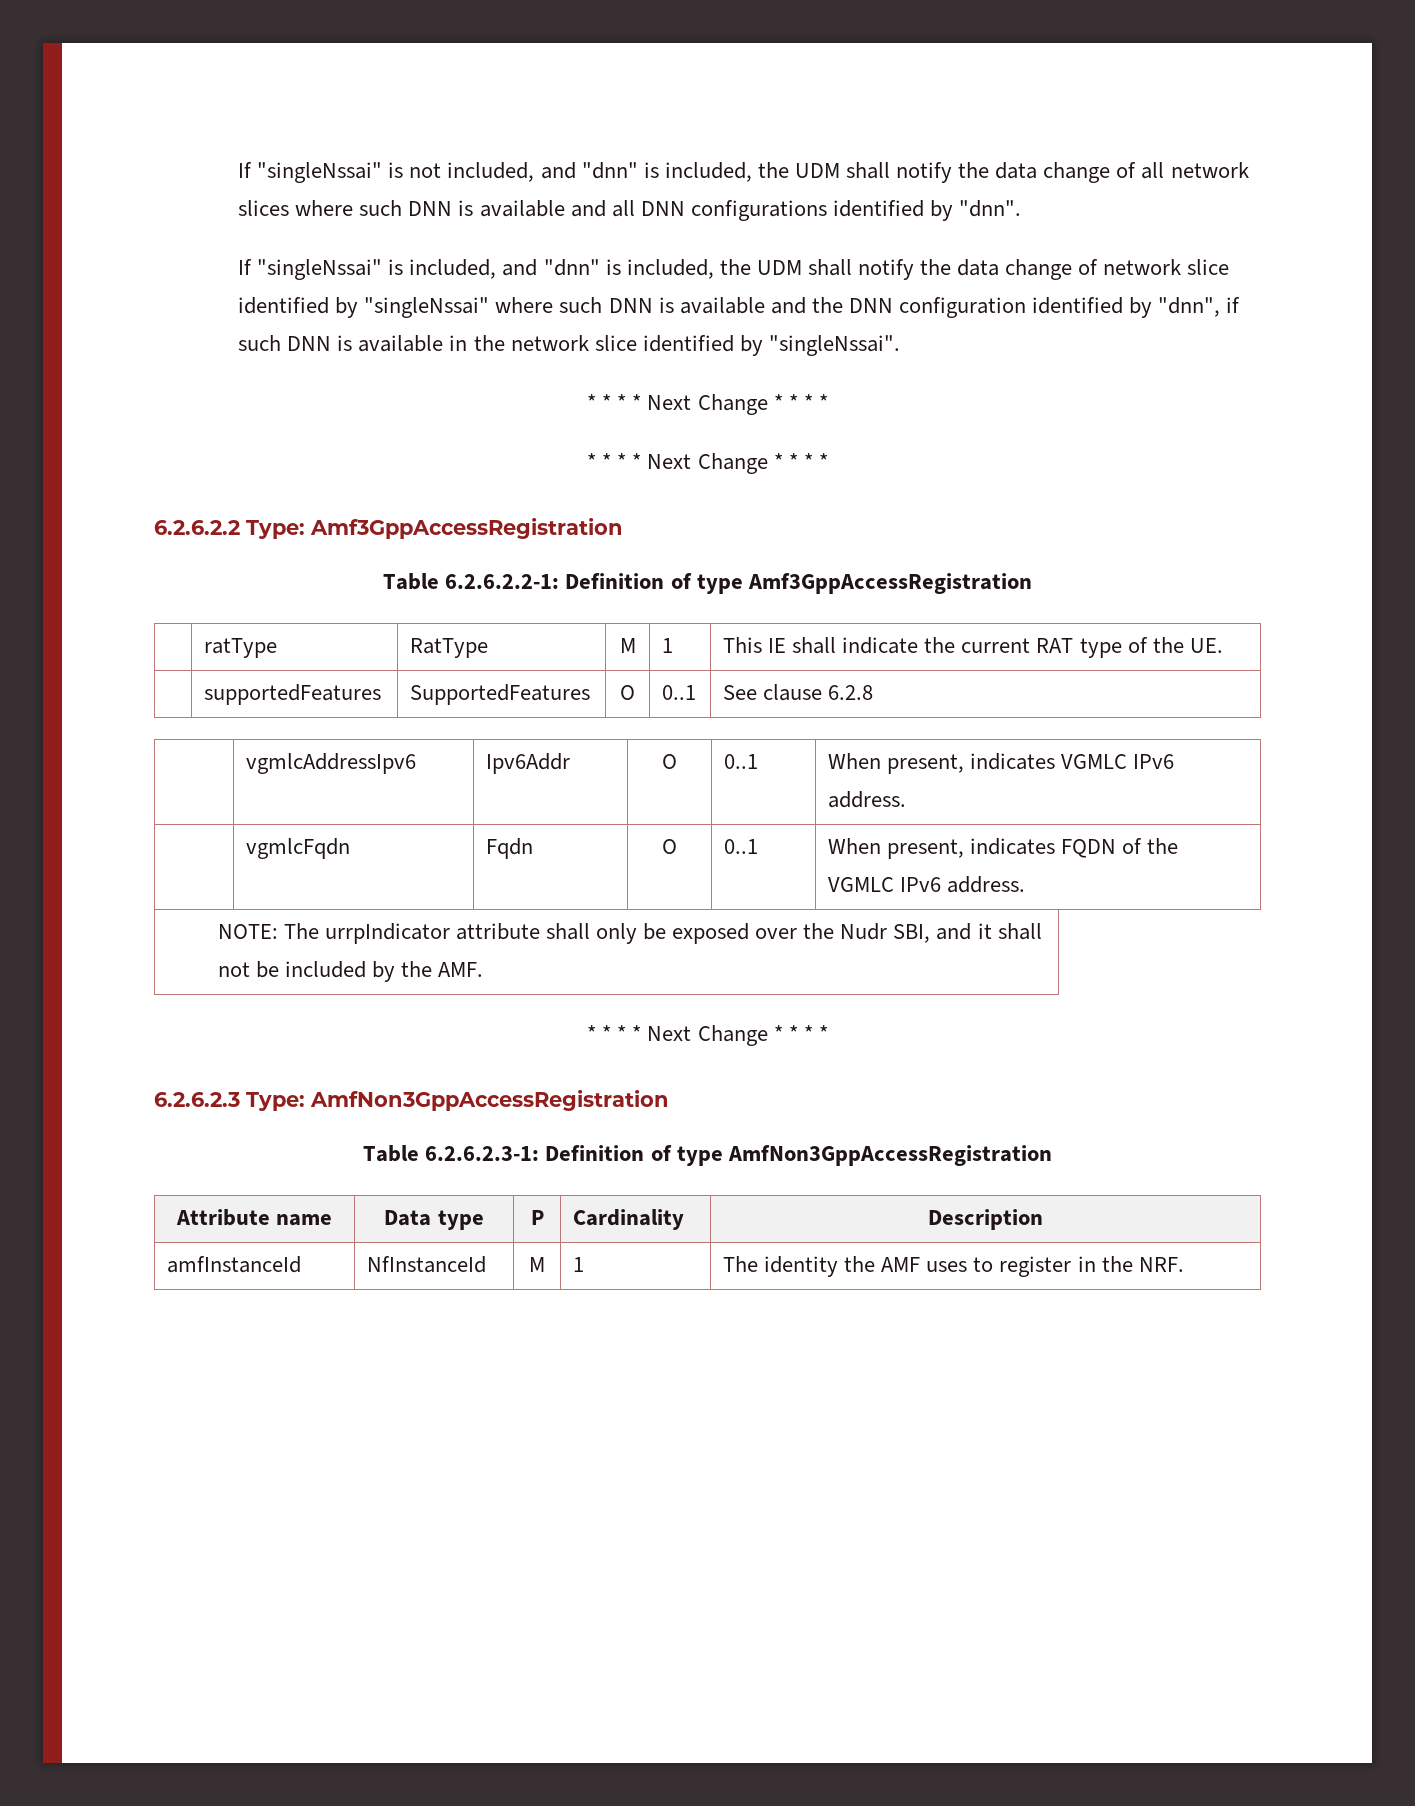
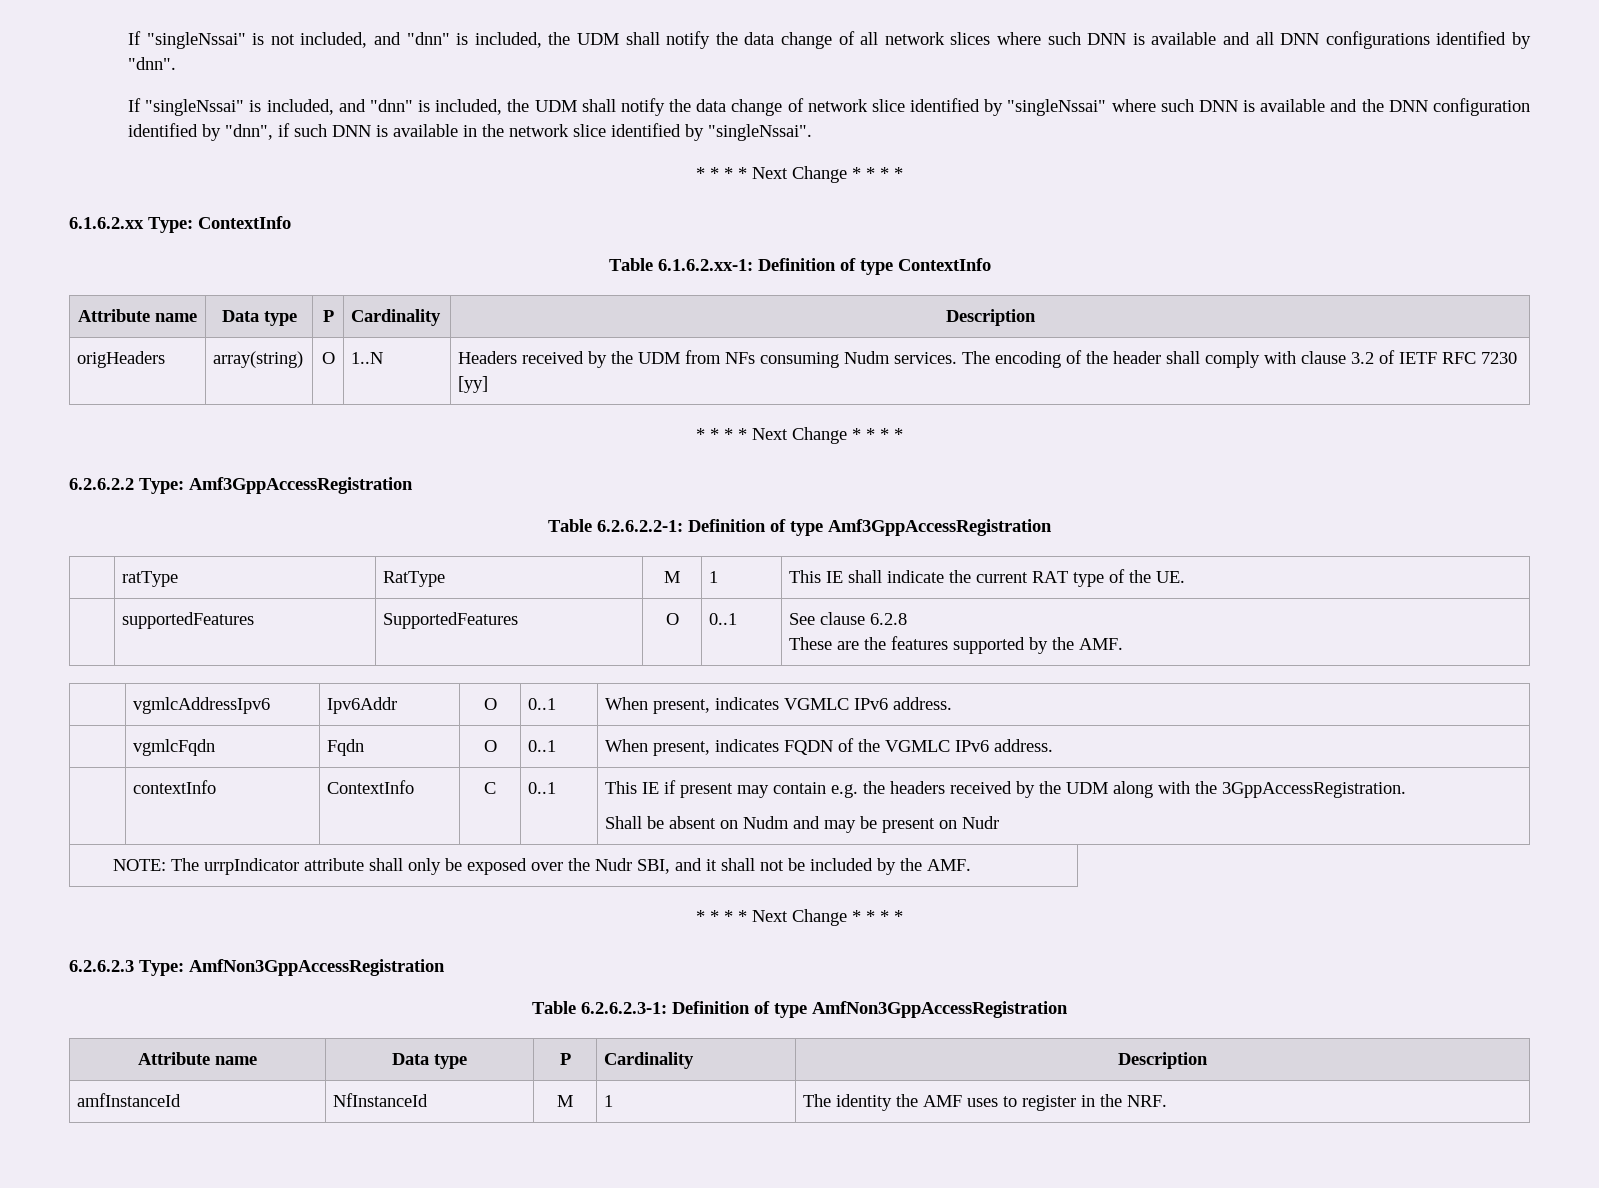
(828, 402) none -> [69,216,291,233] [608,258,991,275] [78,309,197,322] [221,310,297,326] [322,310,334,322] [351,309,442,326] [945,309,1036,326] [77,351,166,368] [213,351,304,368] [321,352,335,364] [351,352,384,364] [458,350,1518,368] [458,376,489,393] // 6.1.6.2.xx Type: ContextInfo // Table 6.1.6.2.xx-1: Definition of type ContextInfo // Attribute name | Data type | P | Cardinality | Description // origHeaders | array(string) | O | 1..N | Headers received by the UDM from NFs consuming Nudm services. The encoding of the header shall comply with clause 3.2 of IETF RFC 7230 [yy]
(874, 692) none -> [789,636,1124,654] // These are the features supported by the AMF.
(1026, 884) none -> [133,780,217,794] [327,780,415,794] [484,782,496,794] [528,782,557,794] [605,780,1407,798] [605,816,1000,833] // | contextInfo | ContextInfo | C | 0..1 | This IE if present may contain e.g. the headers received by the UDM along with the 3GppAccessRegistration. // Shall be absent on Nudm and may be present on Nudr

